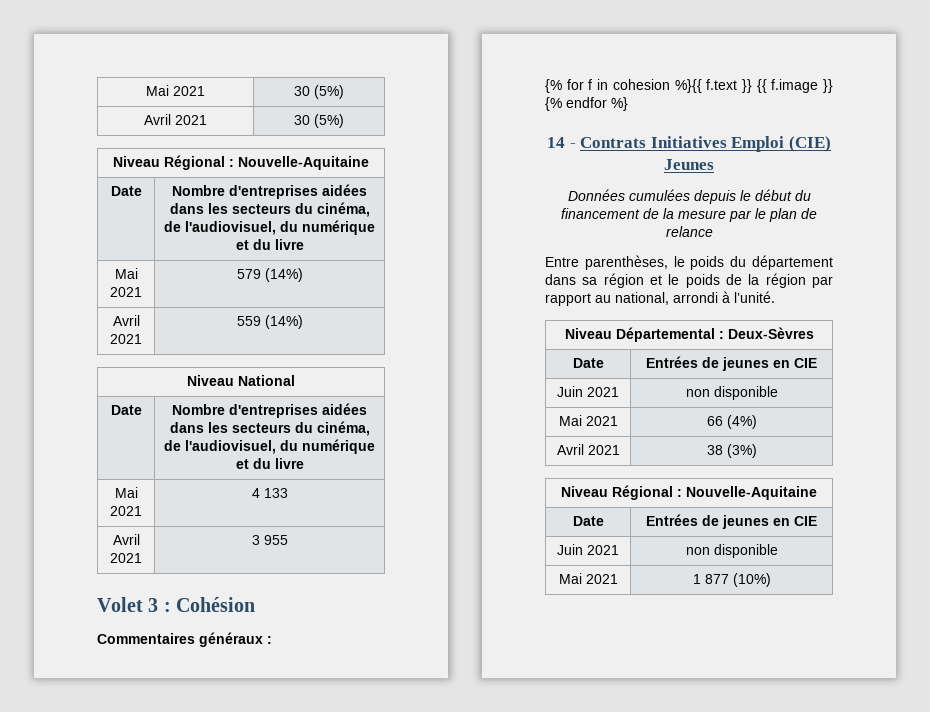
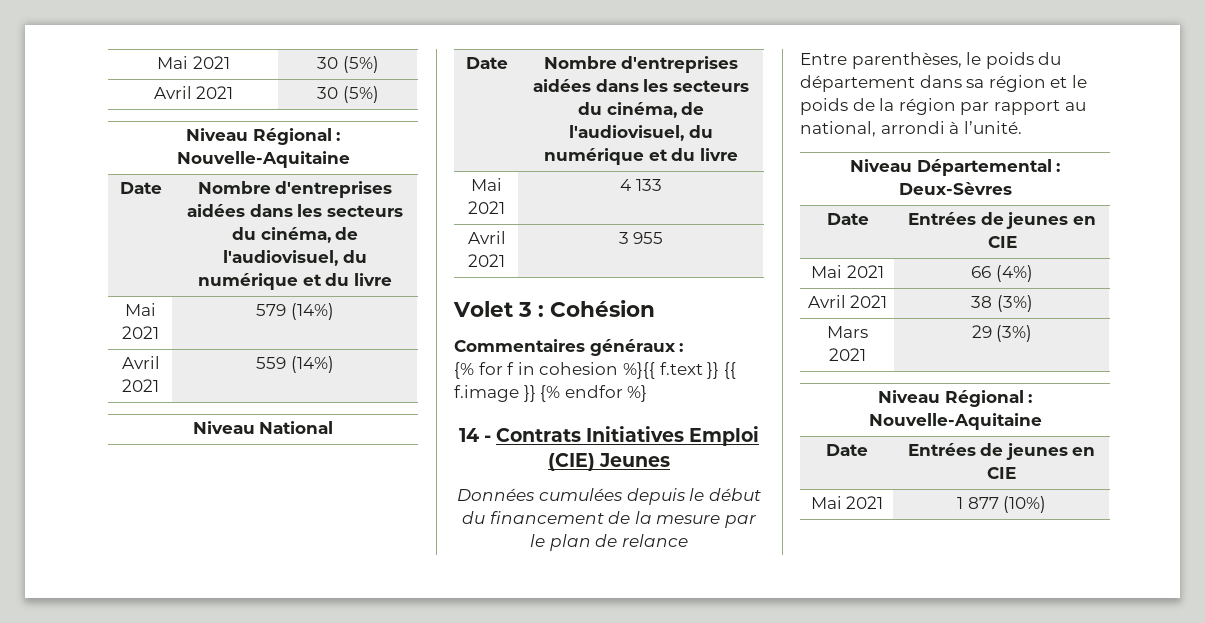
[557,386,619,397] [685,386,778,400] // Juin 2021 | non disponible -> (1017, 242) none
(757, 451) none -> [827,326,868,338] [829,348,866,361] [971,325,1033,342] // Mars 2021 | 29 (3%)
[557,544,619,555] [685,544,778,558] // Juin 2021 | non disponible -> (1016, 473) none

